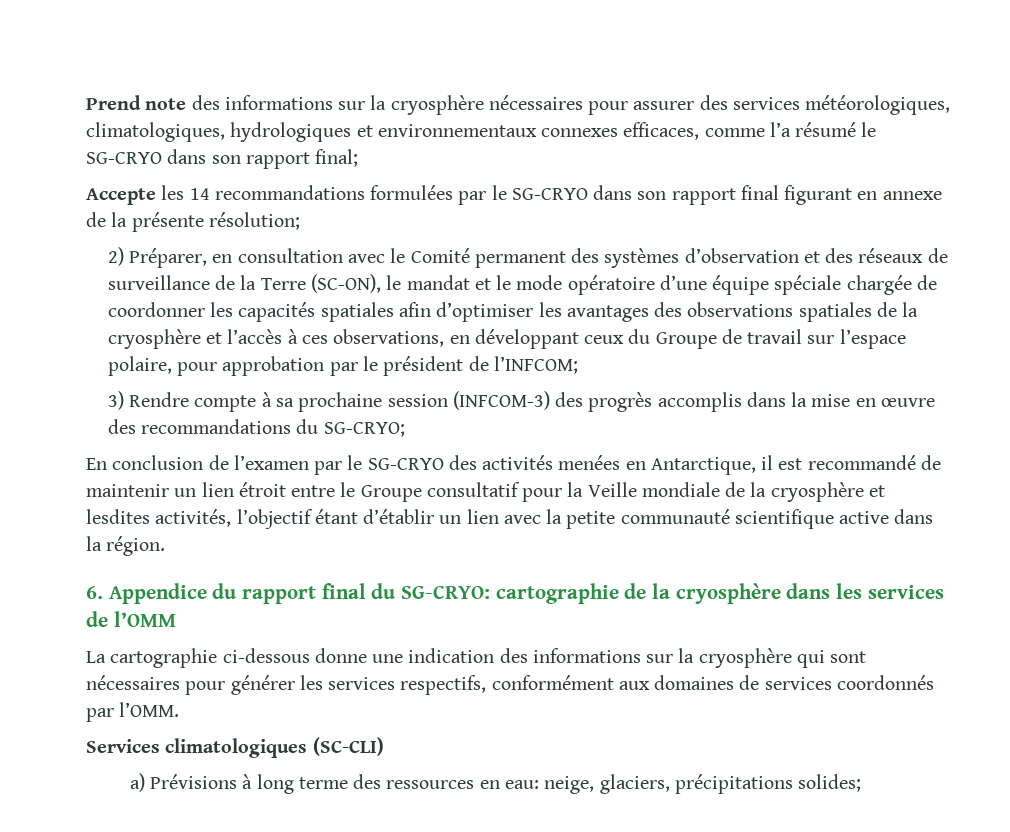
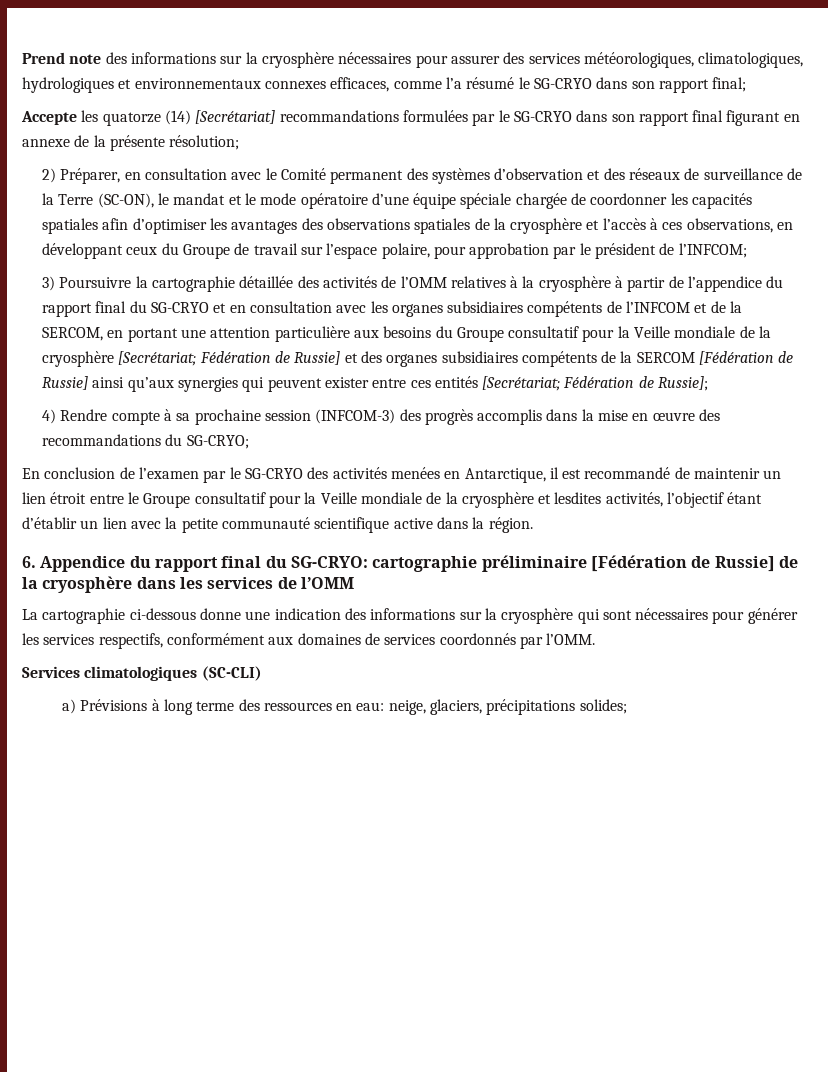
[189,188,210,200] 14 -> [102,110,276,126] quatorze (14) [Secrétariat]
(124, 400) none -> [59,276,784,292] [41,301,743,317] [41,326,772,342] [41,351,794,367] [41,376,709,392] [41,409,56,424] Poursuivre la cartographie détaillée des activités de l’OMM relatives à la cryosphère à partir de l’appendice du rapport final du SG-CRYO et en consultation avec les organes subsidiaires compétents de l’INFCOM et de la SERCOM, en portant une attention particulière aux besoins du Groupe consultatif pour la Veille mondiale de la cryosphère [Secrétariat; Fédération de Russie] et des organes subsidiaires compétents de la SERCOM [Fédération de Russie] ainsi qu’aux synergies qui peuvent exister entre ces entités [Secrétariat; Fédération de Russie]; // 4)
(619, 593) none -> [481,555,775,572] préliminaire [Fédération de Russie]

